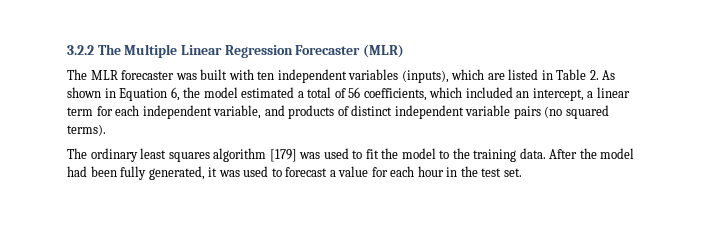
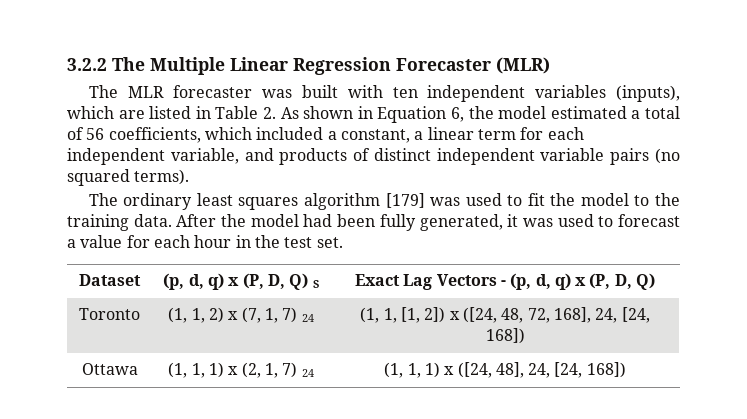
[516,88,584,101] an intercept, -> [327,129,410,143] a constant,
(522, 172) none -> [79,274,141,286] [163,273,319,290] [354,273,656,290] [79,308,140,320] [168,307,314,323] [360,307,650,323] [485,328,525,344] [81,363,138,375] [168,362,314,378] [384,362,626,378] // Dataset | (p, d, q) x (P, D, Q) S | Exact Lag Vectors - (p, d, q) x (P, D, Q) // Toronto | (1, 1, 2) x (7, 1, 7) 24 | (1, 1, [1, 2]) x ([24, 48, 72, 168], 24, [24, 168]) // Ottawa | (1, 1, 1) x (2, 1, 7) 24 | (1, 1, 1) x ([24, 48], 24, [24, 168])

